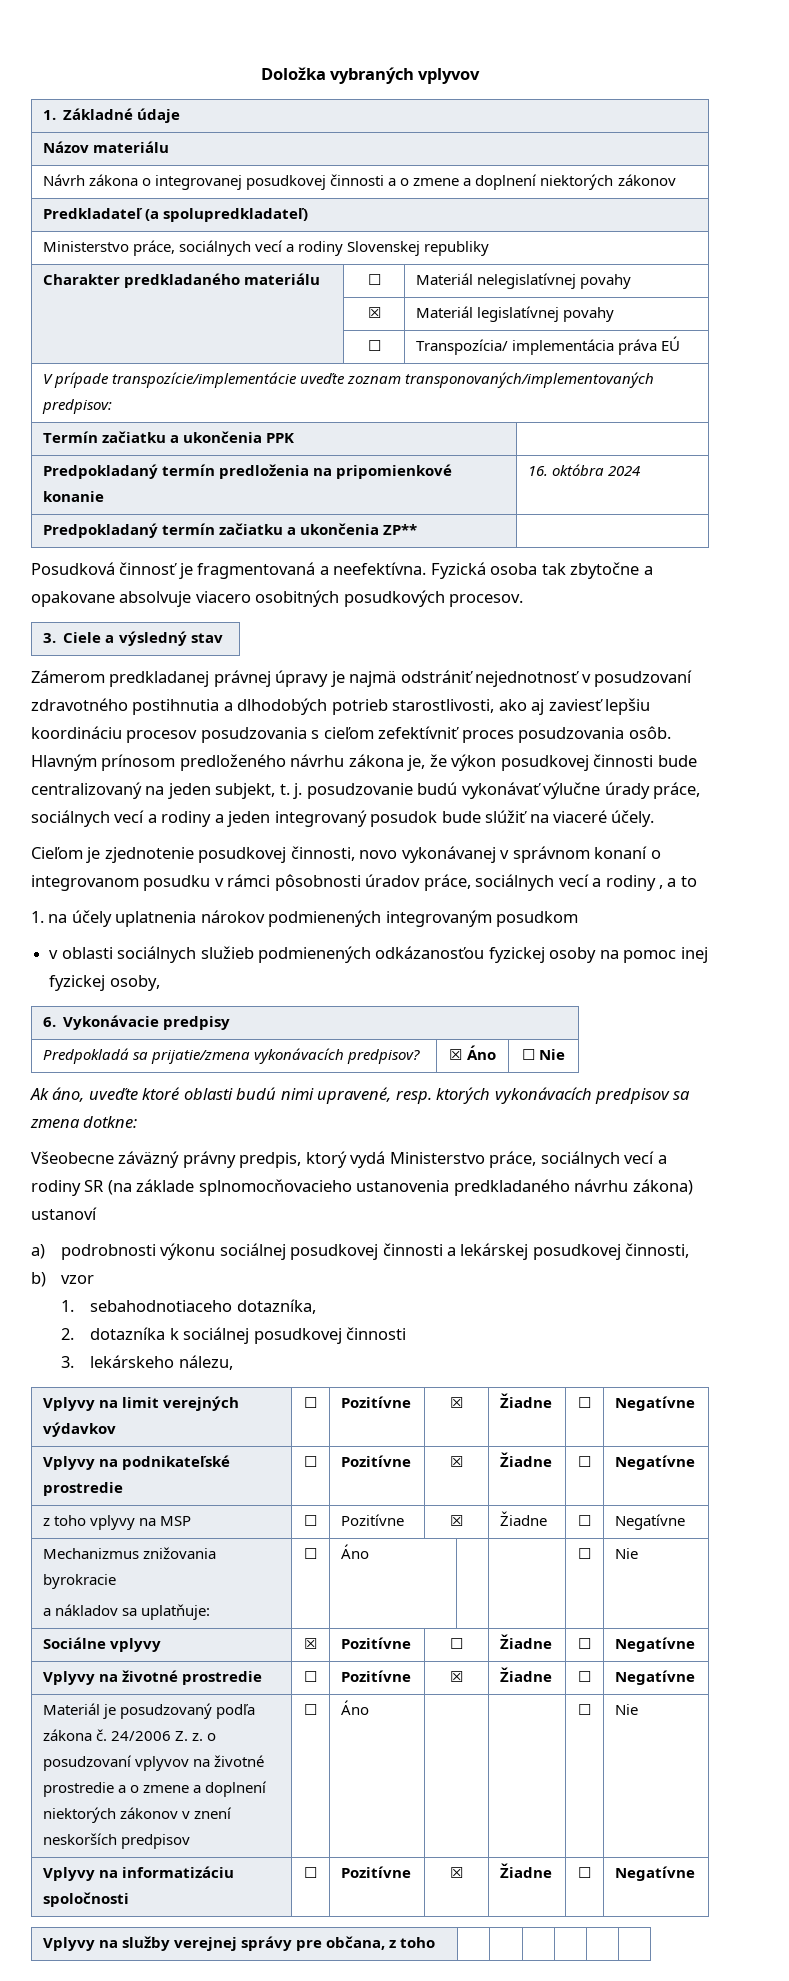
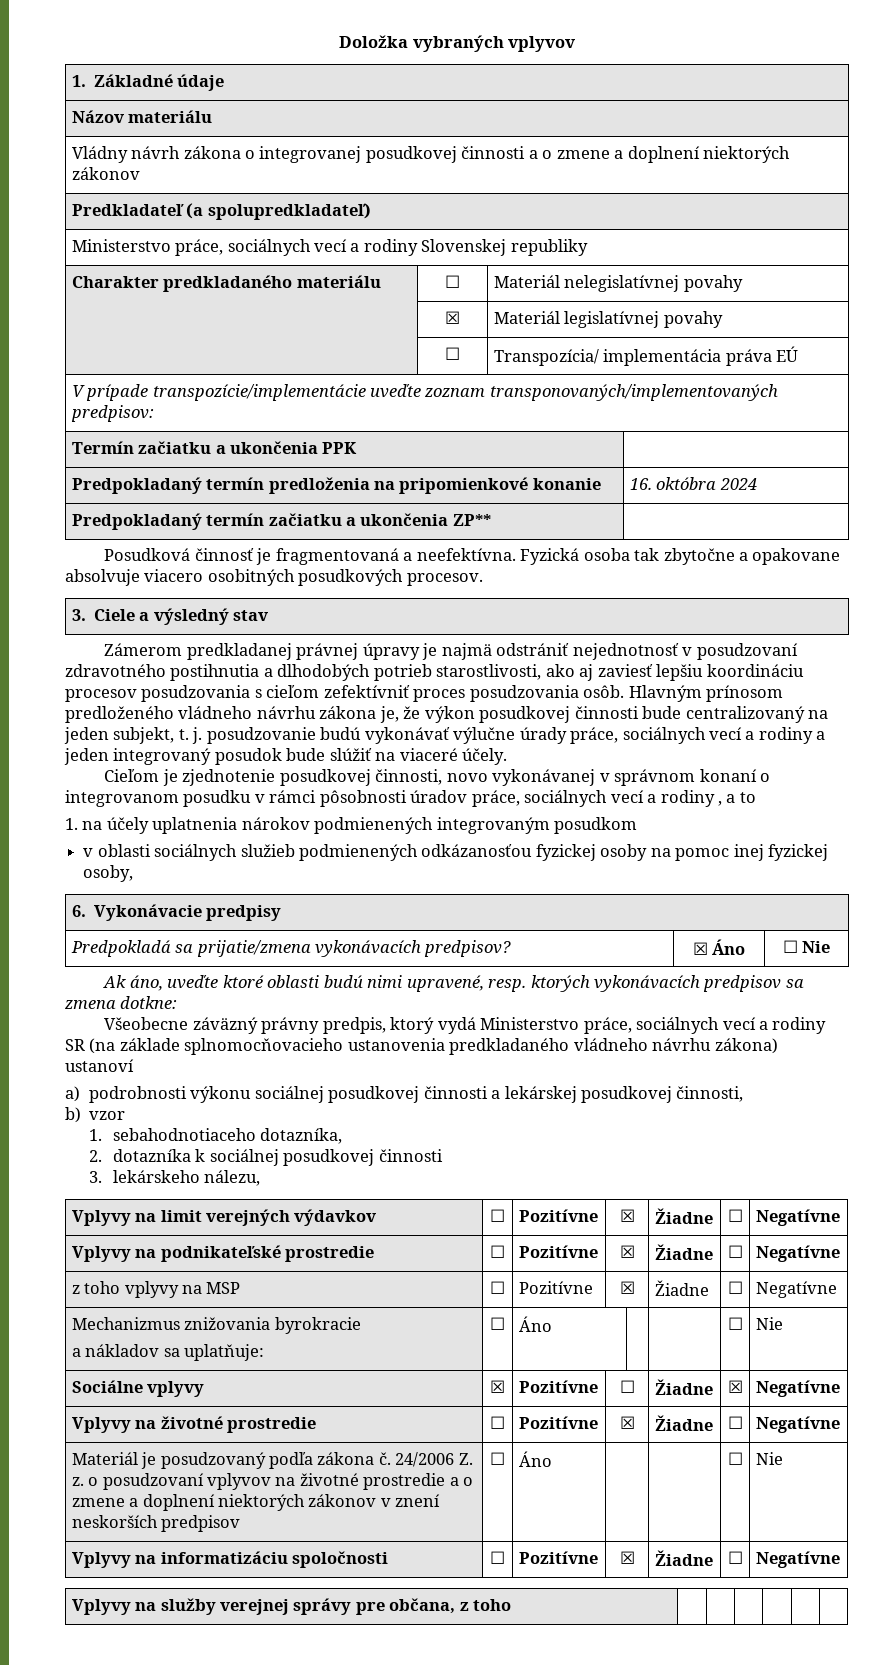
[42,174,85,186] Návrh -> [71,146,181,163] Vládny návrh
(286, 762) none -> [178,706,253,719] vládneho
(570, 1187) none -> [573,1038,648,1051] vládneho
[578,1638,591,1649] ☐ -> [727,1380,743,1393] ☒

